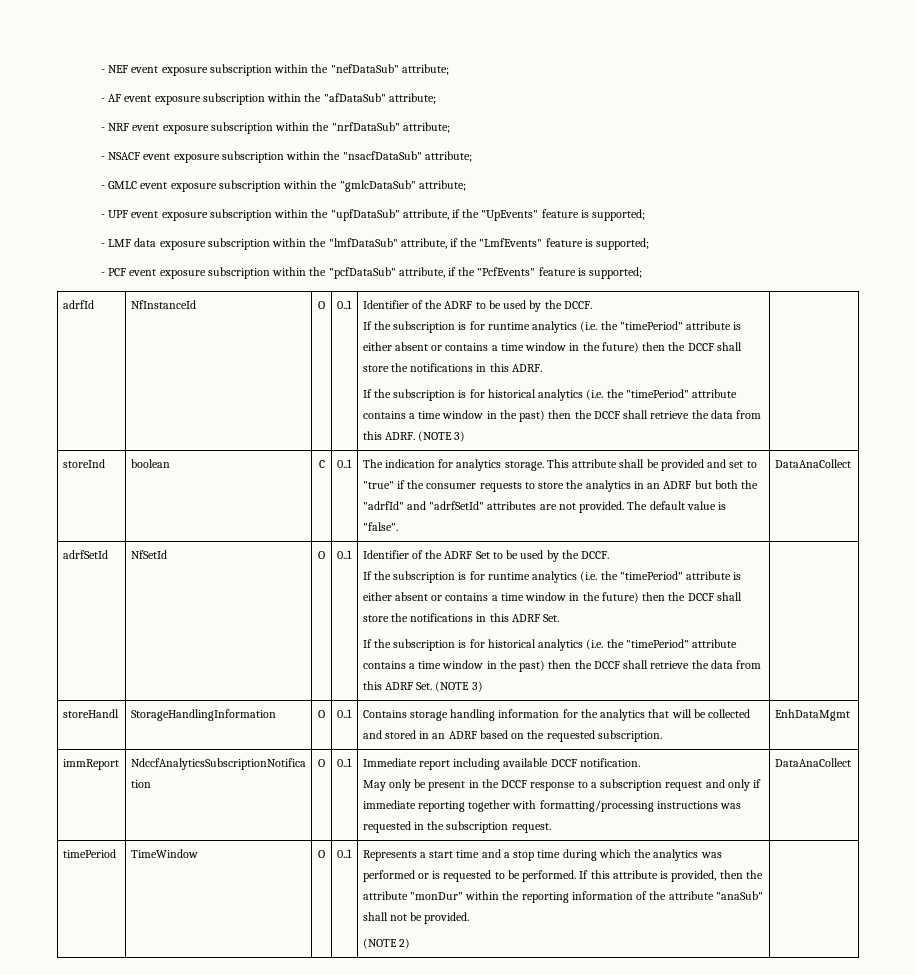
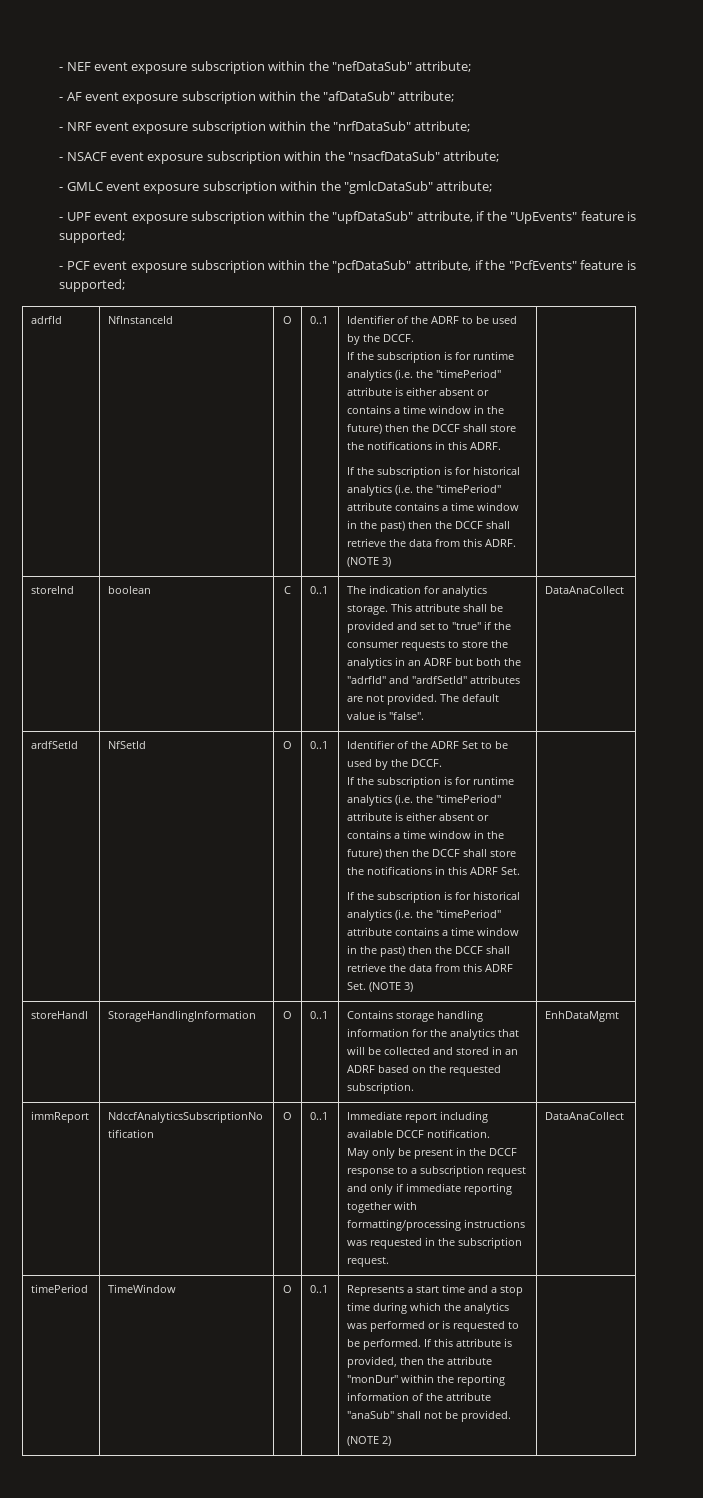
[100,238,650,250] // - LMF data exposure subscription within the "lmfDataSub" attribute, if the "LmfEvents" feature is supported; -> (126, 236) none
[429,501,485,510] "adrfSetId" -> [412,676,468,684] "ardfSetId"
[62,550,108,559] adrfSetId -> [31,741,79,749] ardfSetId

